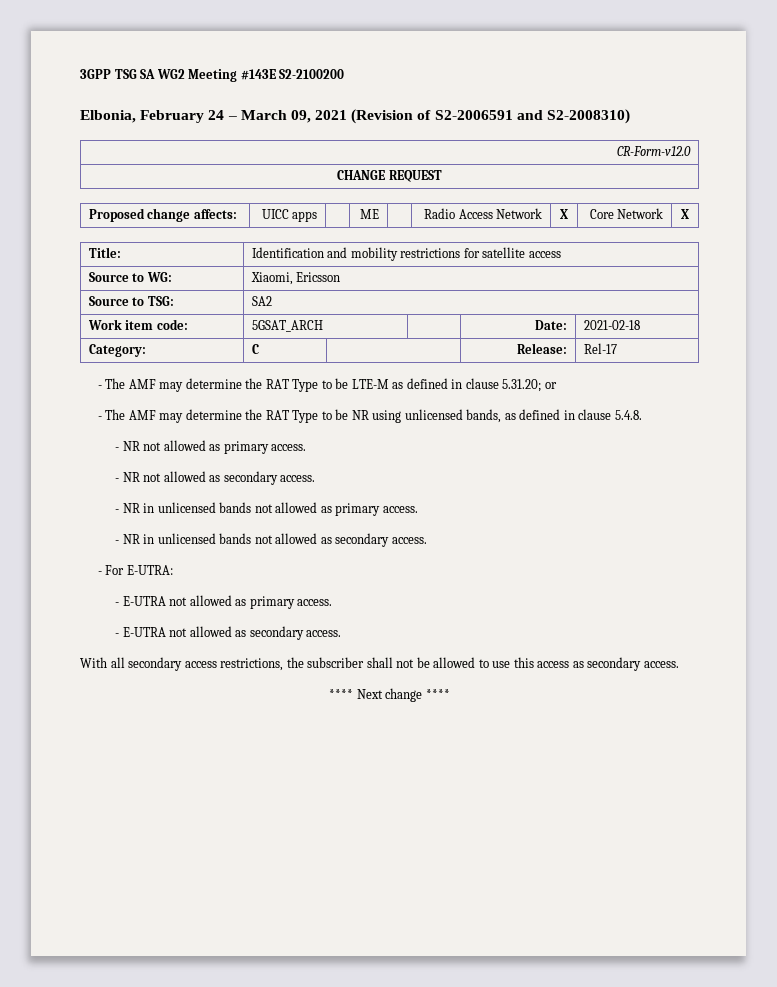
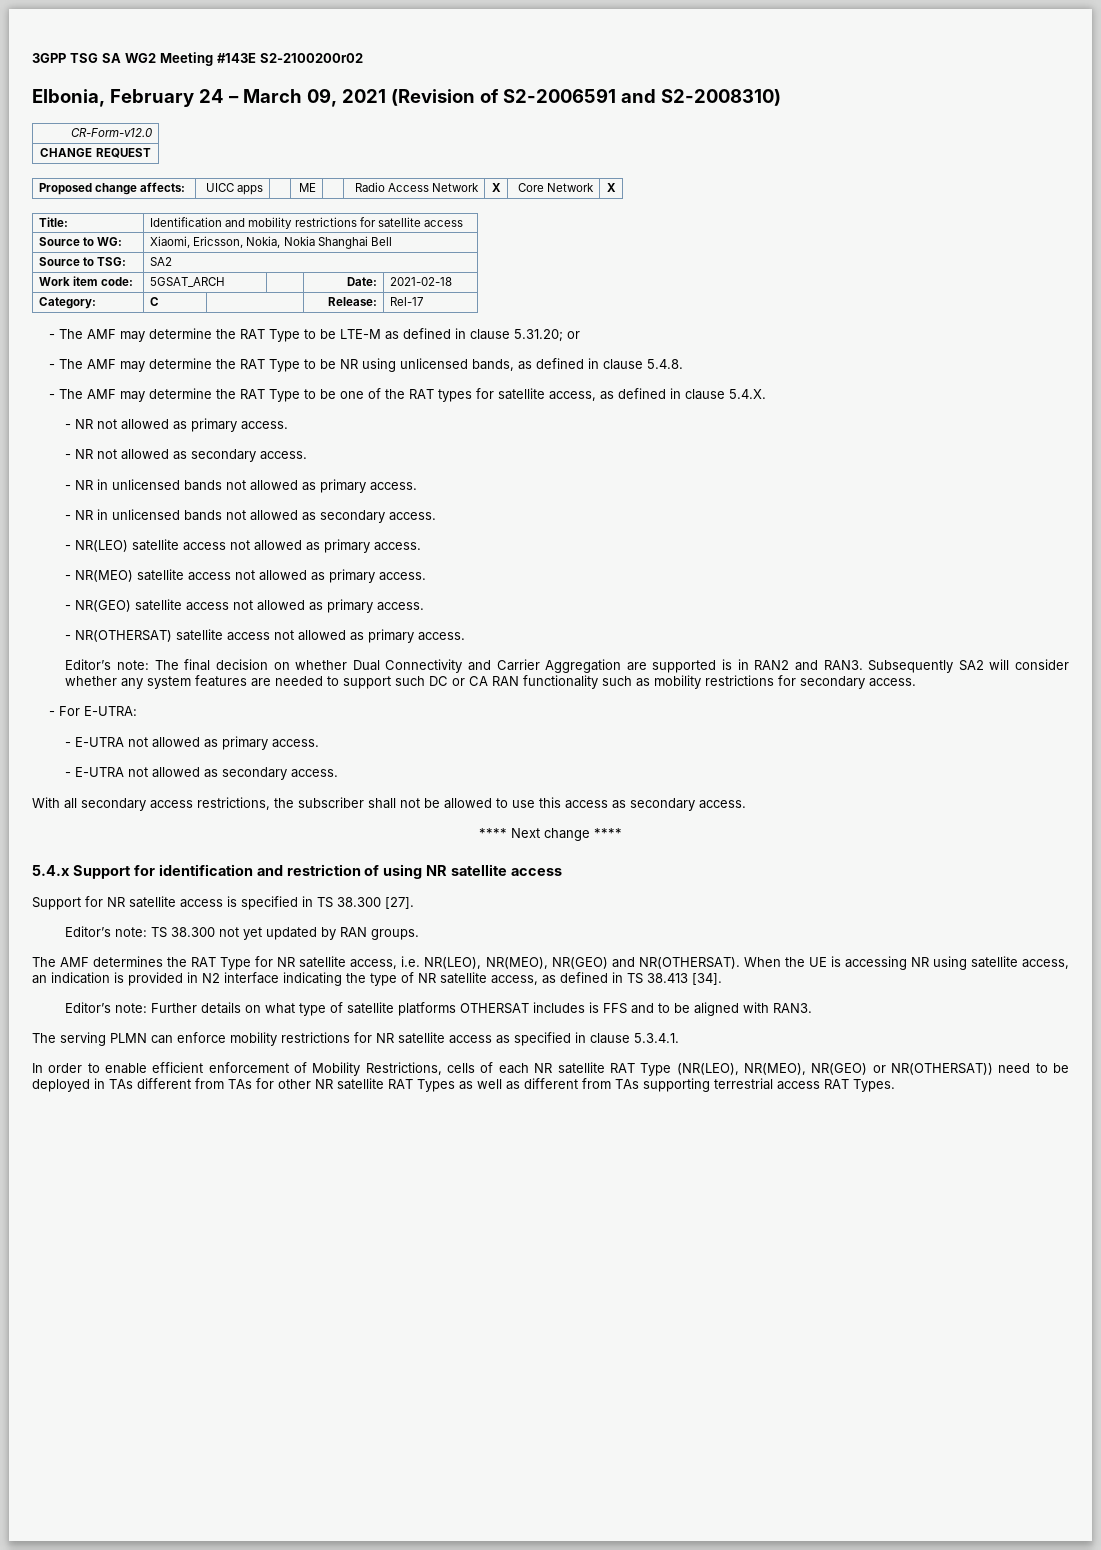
[279,69,345,79] S2-2100200 -> [260,53,363,63] S2-2100200r02
[296,272,341,282] Ericsson -> [193,236,392,249] Ericsson, Nokia, Nokia Shanghai Bell
(642, 415) none -> [48,388,766,402] // - The AMF may determine the RAT Type to be one of the RAT types for satellite access, as defined in clause 5.4.X.
(427, 540) none -> [65,539,422,553] [65,569,427,583] [65,599,425,613] [65,629,466,643] [65,659,1069,673] [65,675,917,689] // - NR(LEO) satellite access not allowed as primary access. // - NR(MEO) satellite access not allowed as primary access. // - NR(GEO) satellite access not allowed as primary access. // - NR(OTHERSAT) satellite access not allowed as primary access. // Editor’s note: The final decision on whether Dual Connectivity and Carrier Aggregation are supported is in RAN2 and RAN3. Subsequently SA2 will consider whether any system features are needed to support such DC or CA RAN functionality such as mobility restrictions for secondary access.
(450, 694) none -> [32,864,563,879] [32,896,414,910] [65,926,420,940] [32,956,1069,970] [32,972,722,986] [65,1002,813,1016] [32,1032,679,1046] [32,1062,1069,1076] [32,1078,895,1092] // 5.4.x Support for identification and restriction of using NR satellite access // Support for NR satellite access is specified in TS 38.300 [27]. // Editor’s note: TS 38.300 not yet updated by RAN groups. // The AMF determines the RAT Type for NR satellite access, i.e. NR(LEO), NR(MEO), NR(GEO) and NR(OTHERSAT). When the UE is accessing NR using satellite access, an indication is provided in N2 interface indicating the type of NR satellite access, as defined in TS 38.413 [34]. // Editor’s note: Further details on what type of satellite platforms OTHERSAT includes is FFS and to be aligned with RAN3. // The serving PLMN can enforce mobility restrictions for NR satellite access as specified in clause 5.3.4.1. // In order to enable efficient enforcement of Mobility Restrictions, cells of each NR satellite RAT Type (NR(LEO), NR(MEO), NR(GEO) or NR(OTHERSAT)) need to be deployed in TAs different from TAs for other NR satellite RAT Types as well as different from TAs supporting terrestrial access RAT Types.

